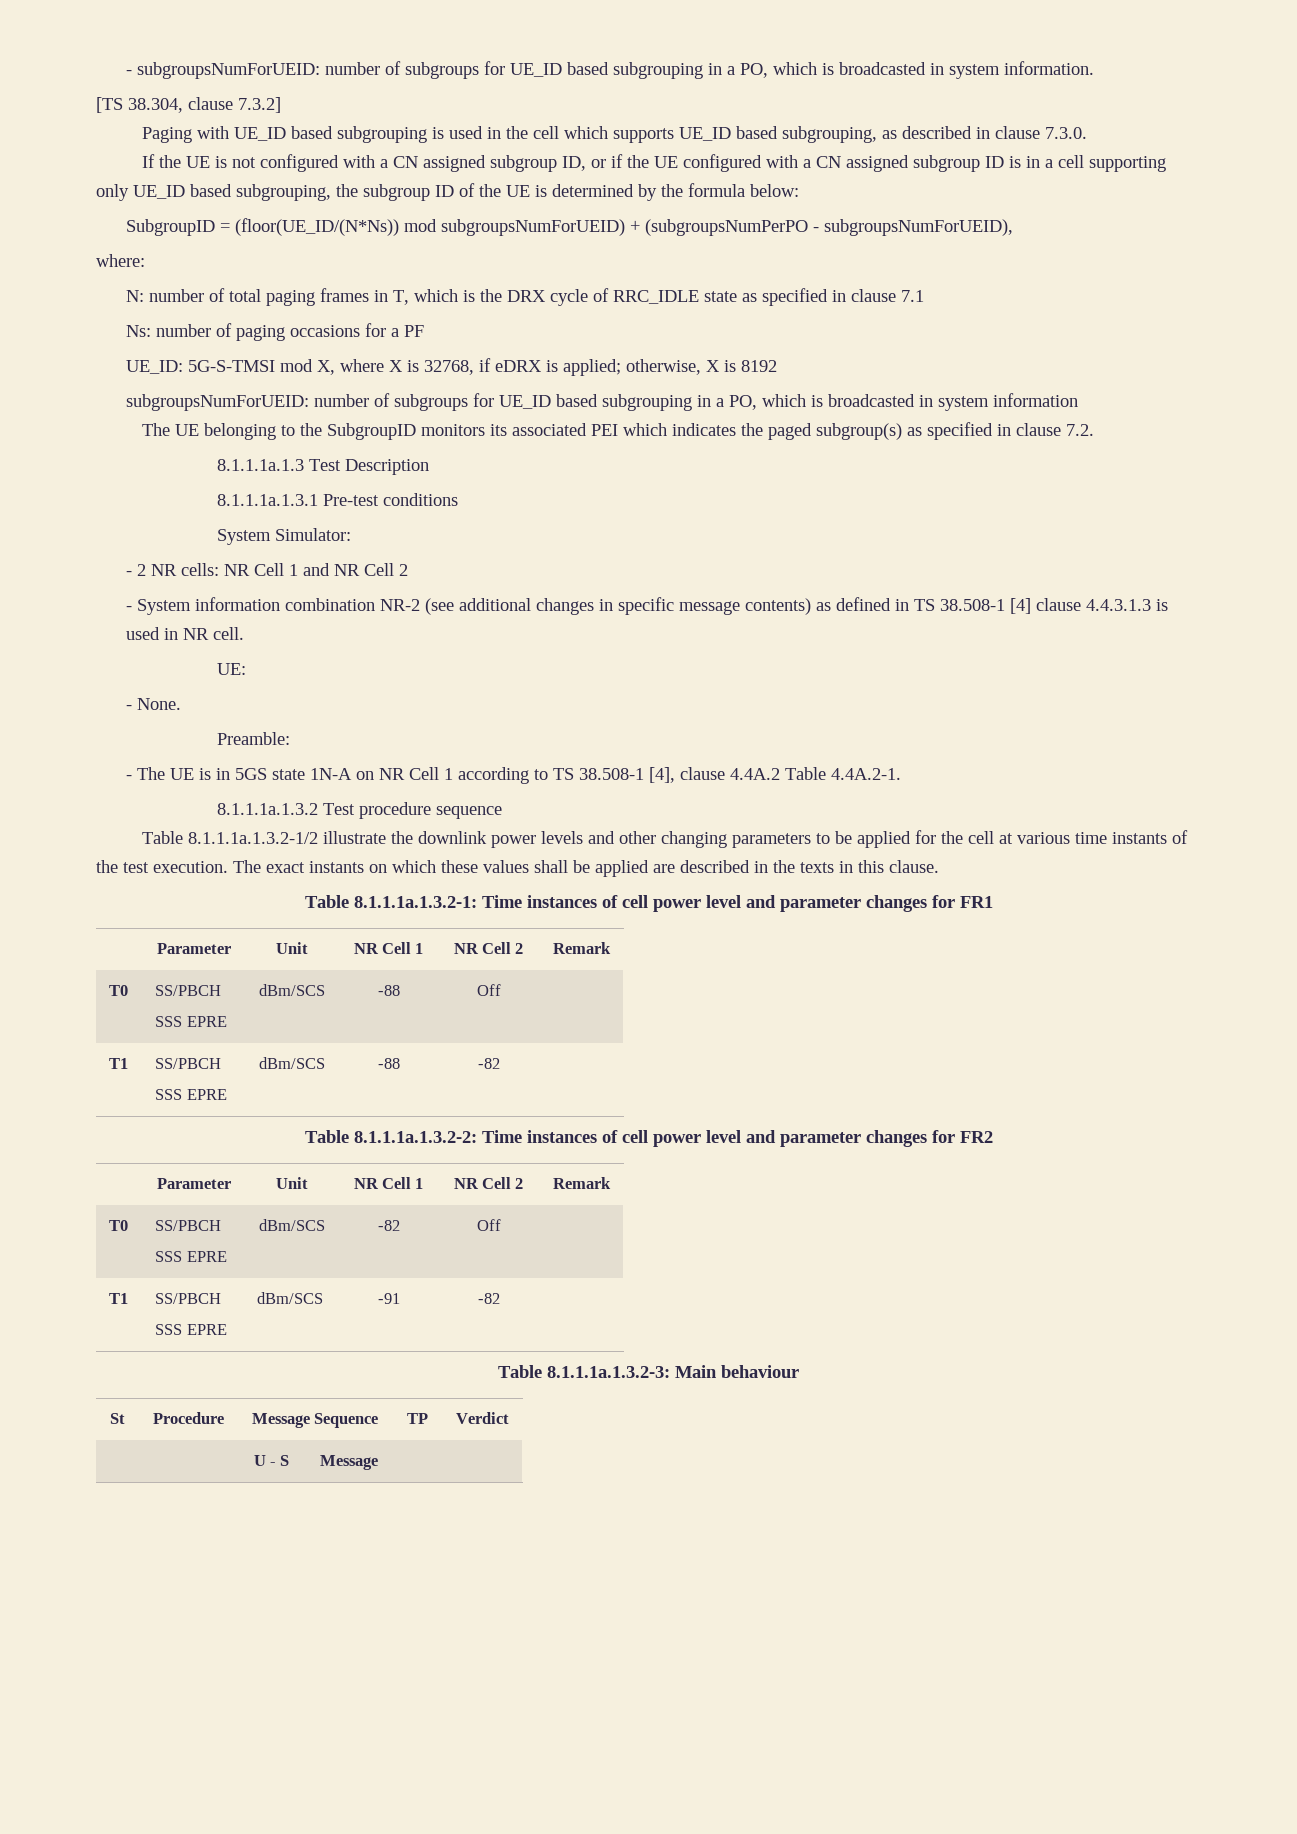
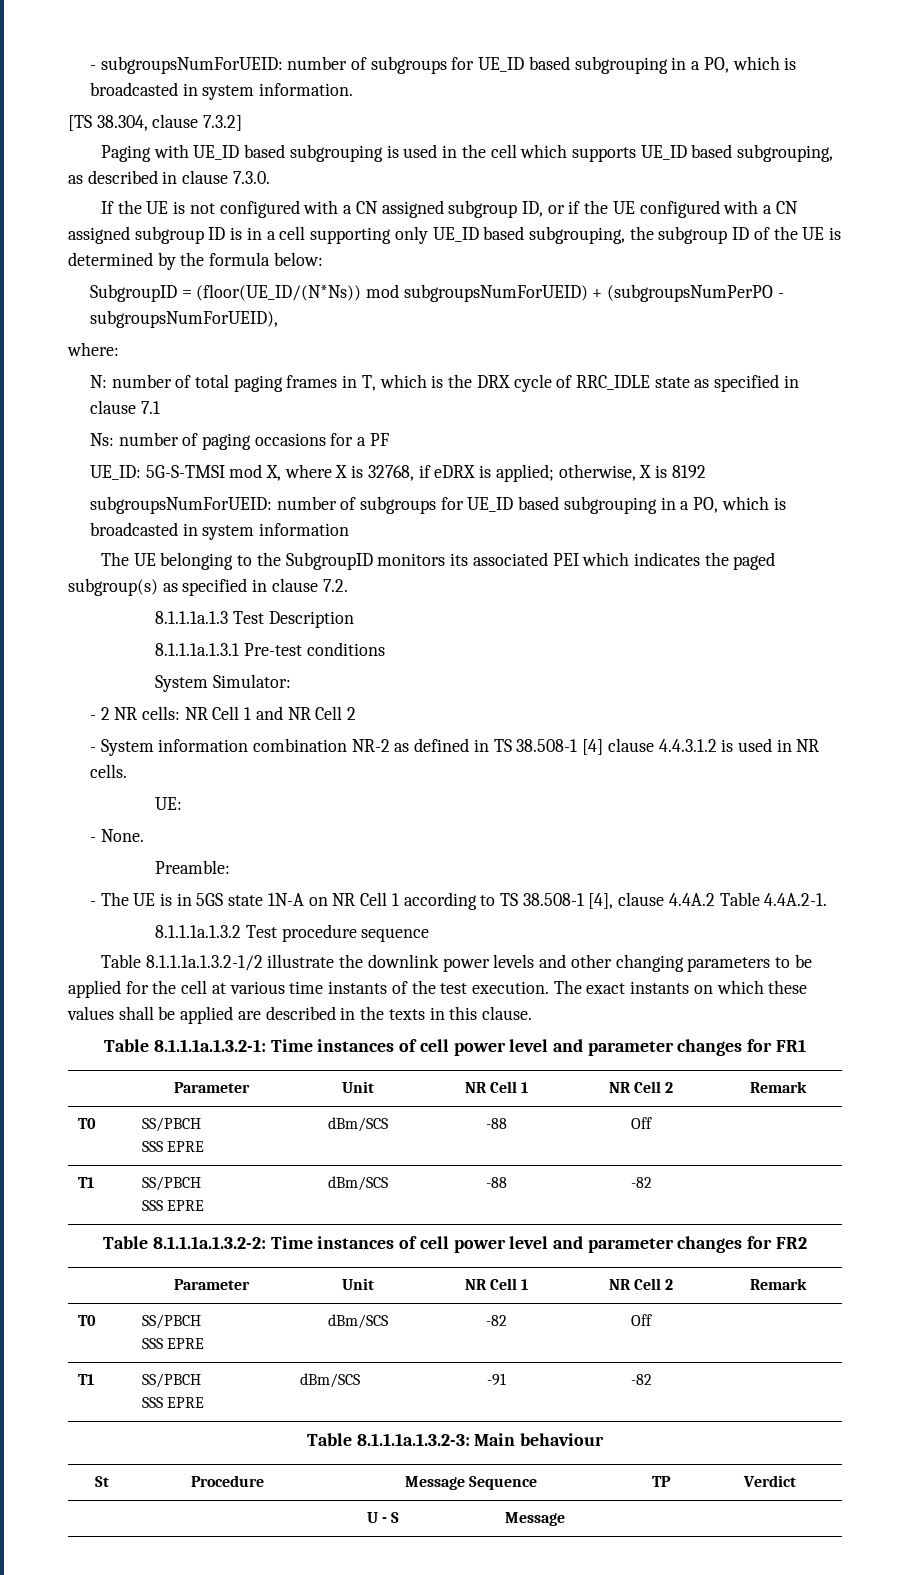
[425,597,812,615] (see additional changes in specific message contents) -> (390, 745) none
[1086,599,1152,611] 4.4.3.1.3 -> [658,739,717,752] 4.4.3.1.2
[213,627,245,640] cell. -> [89,764,127,778] cells.

